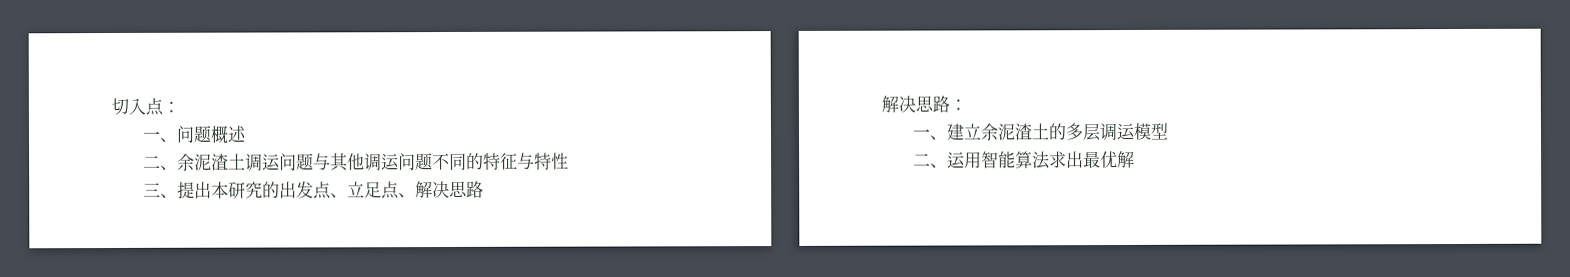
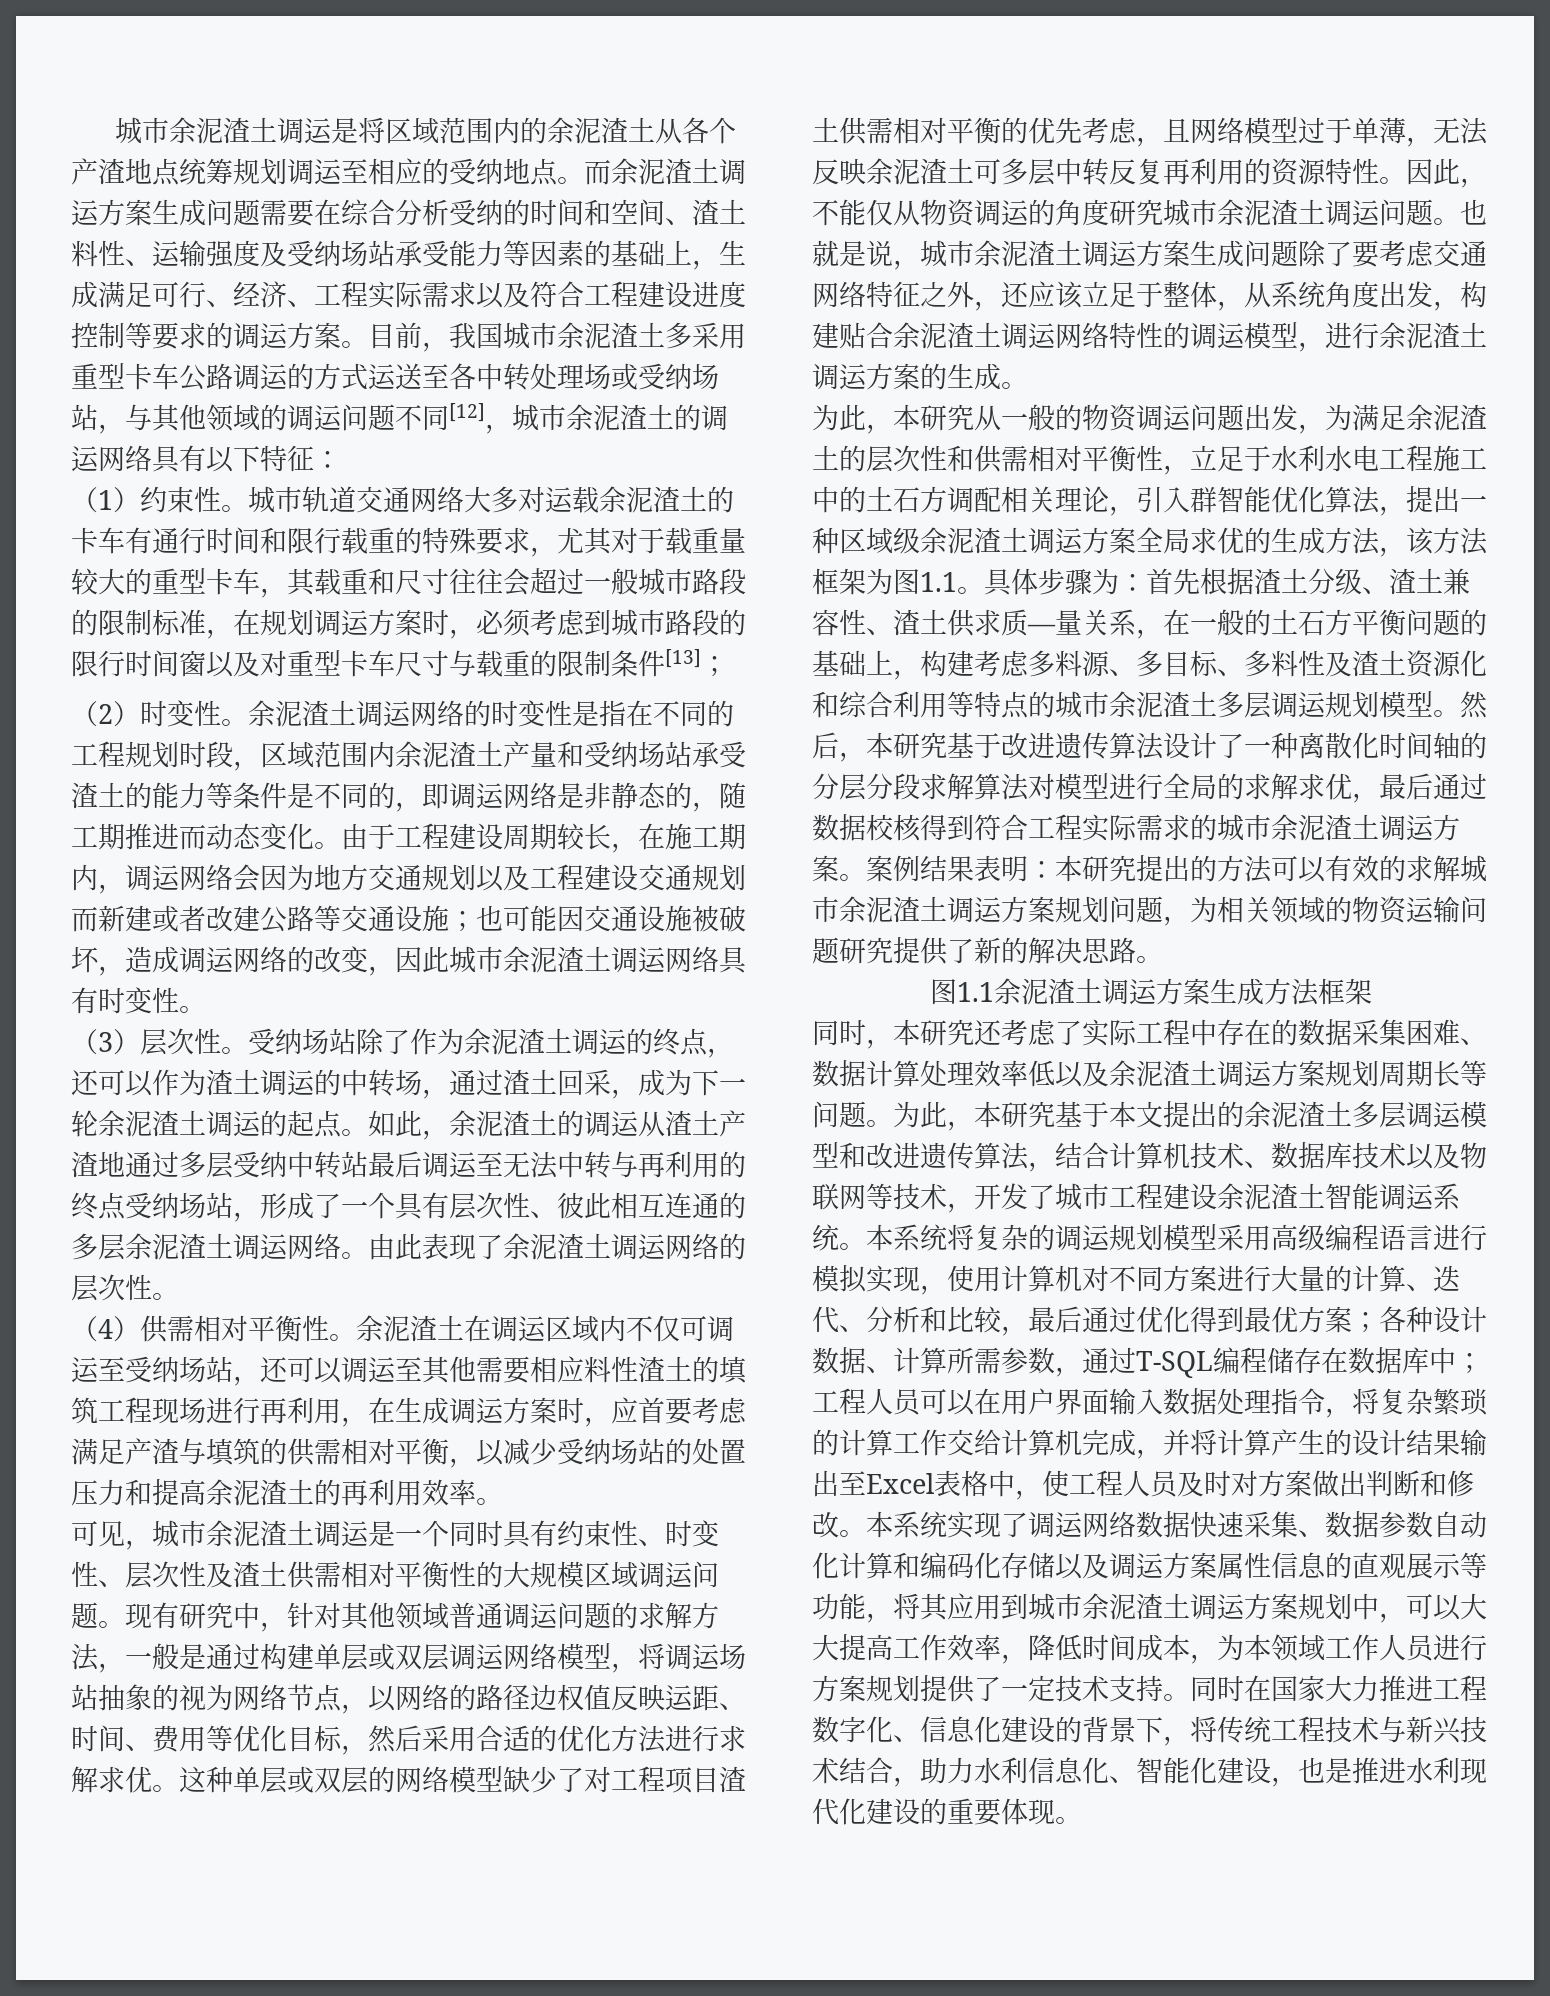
[111,97,180,116] [141,125,247,144] [142,152,569,172] [142,180,484,200] [881,95,967,113] [911,122,1169,142] [912,150,1135,170] 切入点： // 一、问题概述 // 二、余泥渣土调运问题与其他调运问题不同的特征与特性 // 三、提出本研究的出发点、立足点、解决思路 // 解决思路： // 一、建立余泥渣土的多层调运模型 // 二、运用智能算法求出最优解 -> [114,117,736,144] [71,158,746,186] [71,199,746,227] [71,240,746,270] [71,281,746,309] [71,322,746,352] [71,363,719,391] [71,403,485,434] [485,404,728,434] [71,445,341,473] [71,486,734,513] [71,527,746,557] [71,568,746,598] [71,609,746,639] [71,649,728,678] [71,700,734,727] [71,741,746,771] [71,782,746,812] [71,823,746,853] [71,864,746,894] [71,905,746,933] [71,946,747,976] [71,987,206,1014] [71,1028,734,1058] [71,1069,746,1099] [71,1110,746,1140] [71,1151,746,1179] [71,1192,746,1222] [71,1233,746,1261] [71,1274,179,1302] [71,1315,734,1343] [71,1356,748,1386] [71,1397,747,1427] [71,1438,746,1468] [71,1479,503,1506] [71,1520,719,1550] [71,1561,719,1589] [71,1602,719,1632] [71,1643,746,1673] [71,1684,746,1714] [71,1725,746,1755] [71,1766,746,1794] [812,117,1488,147] [812,158,1487,188] [812,199,1487,227] [812,240,1487,270] [812,281,1487,311] [812,322,1487,352] [812,363,1028,390] [812,404,1487,434] [812,445,1487,475] [812,486,1487,516] [812,527,1488,557] [812,568,1470,596] [812,609,1487,639] [812,650,1487,680] [812,691,1488,719] [812,732,1487,762] [812,773,1487,803] [812,814,1460,842] [812,855,1487,883] [812,896,1487,926] [812,937,1163,965] [929,978,1372,1006] [812,1019,1487,1049] [812,1060,1487,1088] [812,1101,1487,1131] [812,1142,1487,1172] [812,1183,1460,1213] [812,1224,1487,1251] [812,1265,1460,1295] [812,1306,1487,1336] [812,1347,1483,1378] [812,1388,1488,1418] [812,1429,1487,1459] [812,1470,1474,1500] [812,1511,1487,1539] [812,1552,1487,1580] [812,1593,1487,1623] [812,1634,1487,1664] [812,1675,1487,1703] [812,1716,1487,1746] [812,1757,1487,1787] [812,1798,1082,1826] 城市余泥渣土调运是将区域范围内的余泥渣土从各个产渣地点统筹规划调运至相应的受纳地点。而余泥渣土调运方案生成问题需要在综合分析受纳的时间和空间、渣土料性、运输强度及受纳场站承受能力等因素的基础上，生成满足可行、经济、工程实际需求以及符合工程建设进度控制等要求的调运方案。目前，我国城市余泥渣土多采用重型卡车公路调运的方式运送至各中转处理场或受纳场站，与其他领域的调运问题不同[12]，城市余泥渣土的调运网络具有以下特征： // （1）约束性。城市轨道交通网络大多对运载余泥渣土的卡车有通行时间和限行载重的特殊要求，尤其对于载重量较大的重型卡车，其载重和尺寸往往会超过一般城市路段的限制标准，在规划调运方案时，必须考虑到城市路段的限行时间窗以及对重型卡车尺寸与载重的限制条件[13]； // （2）时变性。余泥渣土调运网络的时变性是指在不同的工程规划时段，区域范围内余泥渣土产量和受纳场站承受渣土的能力等条件是不同的，即调运网络是非静态的，随工期推进而动态变化。由于工程建设周期较长，在施工期内，调运网络会因为地方交通规划以及工程建设交通规划而新建或者改建公路等交通设施；也可能因交通设施被破坏，造成调运网络的改变，因此城市余泥渣土调运网络具有时变性。 // （3）层次性。受纳场站除了作为余泥渣土调运的终点，还可以作为渣土调运的中转场，通过渣土回采，成为下一轮余泥渣土调运的起点。如此，余泥渣土的调运从渣土产渣地通过多层受纳中转站最后调运至无法中转与再利用的终点受纳场站，形成了一个具有层次性、彼此相互连通的多层余泥渣土调运网络。由此表现了余泥渣土调运网络的层次性。 // （4）供需相对平衡性。余泥渣土在调运区域内不仅可调运至受纳场站，还可以调运至其他需要相应料性渣土的填筑工程现场进行再利用，在生成调运方案时，应首要考虑满足产渣与填筑的供需相对平衡，以减少受纳场站的处置压力和提高余泥渣土的再利用效率。 // 可见，城市余泥渣土调运是一个同时具有约束性、时变性、层次性及渣土供需相对平衡性的大规模区域调运问题。现有研究中，针对其他领域普通调运问题的求解方法，一般是通过构建单层或双层调运网络模型，将调运场站抽象的视为网络节点，以网络的路径边权值反映运距、时间、费用等优化目标，然后采用合适的优化方法进行求解求优。这种单层或双层的网络模型缺少了对工程项目渣土供需相对平衡的优先考虑，且网络模型过于单薄，无法反映余泥渣土可多层中转反复再利用的资源特性。因此，不能仅从物资调运的角度研究城市余泥渣土调运问题。也就是说，城市余泥渣土调运方案生成问题除了要考虑交通网络特征之外，还应该立足于整体，从系统角度出发，构建贴合余泥渣土调运网络特性的调运模型，进行余泥渣土调运方案的生成。 // 为此，本研究从一般的物资调运问题出发，为满足余泥渣土的层次性和供需相对平衡性，立足于水利水电工程施工中的土石方调配相关理论，引入群智能优化算法，提出一种区域级余泥渣土调运方案全局求优的生成方法，该方法框架为图1.1。具体步骤为：首先根据渣土分级、渣土兼容性、渣土供求质—量关系，在一般的土石方平衡问题的基础上，构建考虑多料源、多目标、多料性及渣土资源化和综合利用等特点的城市余泥渣土多层调运规划模型。然后，本研究基于改进遗传算法设计了一种离散化时间轴的分层分段求解算法对模型进行全局的求解求优，最后通过数据校核得到符合工程实际需求的城市余泥渣土调运方案。案例结果表明：本研究提出的方法可以有效的求解城市余泥渣土调运方案规划问题，为相关领域的物资运输问题研究提供了新的解决思路。 // 图1.1余泥渣土调运方案生成方法框架 // 同时，本研究还考虑了实际工程中存在的数据采集困难、数据计算处理效率低以及余泥渣土调运方案规划周期长等问题。为此，本研究基于本文提出的余泥渣土多层调运模型和改进遗传算法，结合计算机技术、数据库技术以及物联网等技术，开发了城市工程建设余泥渣土智能调运系统。本系统将复杂的调运规划模型采用高级编程语言进行模拟实现，使用计算机对不同方案进行大量的计算、迭代、分析和比较，最后通过优化得到最优方案；各种设计数据、计算所需参数，通过T-SQL编程储存在数据库中；工程人员可以在用户界面输入数据处理指令，将复杂繁琐的计算工作交给计算机完成，并将计算产生的设计结果输出至Excel表格中，使工程人员及时对方案做出判断和修改。本系统实现了调运网络数据快速采集、数据参数自动化计算和编码化存储以及调运方案属性信息的直观展示等功能，将其应用到城市余泥渣土调运方案规划中，可以大大提高工作效率，降低时间成本，为本领域工作人员进行方案规划提供了一定技术支持。同时在国家大力推进工程数字化、信息化建设的背景下，将传统工程技术与新兴技术结合，助力水利信息化、智能化建设，也是推进水利现代化建设的重要体现。

